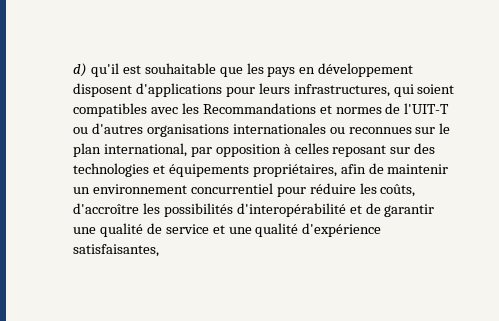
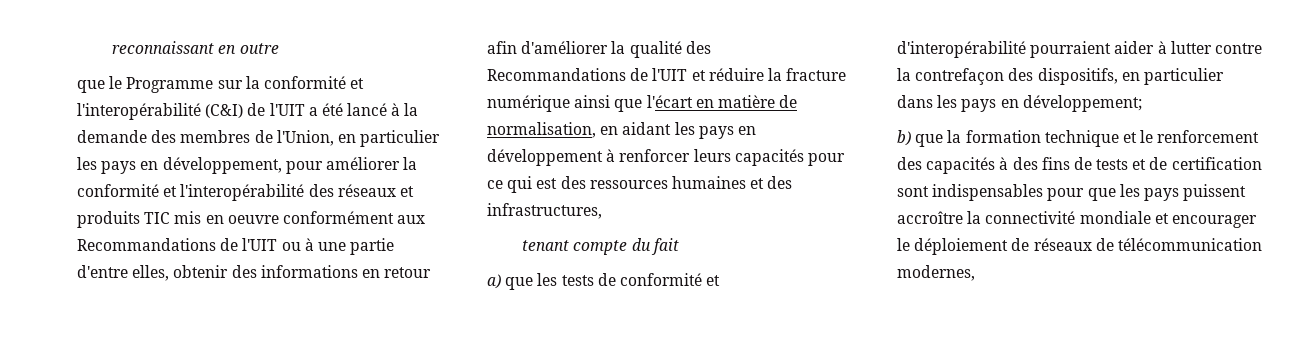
[73,63,414,77] [73,83,455,97] [73,103,450,117] [73,123,451,137] [73,143,436,157] [73,163,449,177] [73,183,416,197] [73,203,435,217] [73,223,382,237] [73,244,159,257] d) qu'il est souhaitable que les pays en développement disposent d'applications pour leurs infrastructures, qui soient compatibles avec les Recommandations et normes de l'UIT-T ou d'autres organisations internationales ou reconnues sur le plan international, par opposition à celles reposant sur des technologies et équipements propriétaires, afin de maintenir un environnement concurrentiel pour réduire les coûts, d'accroître les possibilités d'interopérabilité et de garantir une qualité de service et une qualité d'expérience satisfaisantes, -> [112,41,279,54] [77,76,365,93] [77,103,419,120] [77,130,441,147] [77,157,418,174] [77,184,414,201] [77,211,426,228] [77,238,395,255] [77,265,432,281] [487,41,711,58] [487,68,847,81] [487,95,798,112] [487,122,756,139] [487,149,845,166] [487,176,793,193] [487,203,602,219] [522,238,679,255] [487,273,721,290] [897,41,1262,58] [897,68,1224,85] [897,95,1142,112] [897,130,1260,147] [897,157,1262,174] [897,184,1247,201] [897,211,1257,228] [897,238,1262,255] [897,265,975,281] reconnaissant en outre // que le Programme sur la conformité et l'interopérabilité (C&I) de l'UIT a été lancé à la demande des membres de l'Union, en particulier les pays en développement, pour améliorer la conformité et l'interopérabilité des réseaux et produits TIC mis en oeuvre conformément aux Recommandations de l'UIT ou à une partie d'entre elles, obtenir des informations en retour afin d'améliorer la qualité des Recommandations de l'UIT et réduire la fracture numérique ainsi que l'écart en matière de normalisation, en aidant les pays en développement à renforcer leurs capacités pour ce qui est des ressources humaines et des infrastructures, // tenant compte du fait // a) que les tests de conformité et d'interopérabilité pourraient aider à lutter contre la contrefaçon des dispositifs, en particulier dans les pays en développement; // b) que la formation technique et le renforcement des capacités à des fins de tests et de certification sont indispensables pour que les pays puissent accroître la connectivité mondiale et encourager le déploiement de réseaux de télécommunication modernes,

